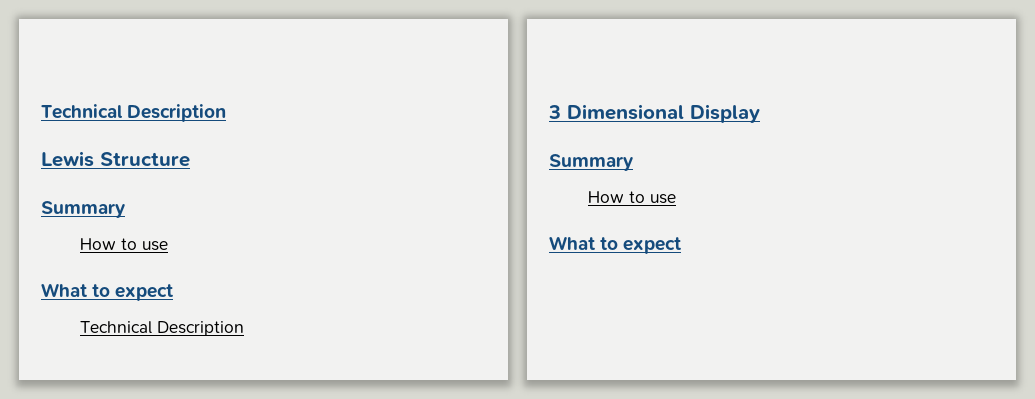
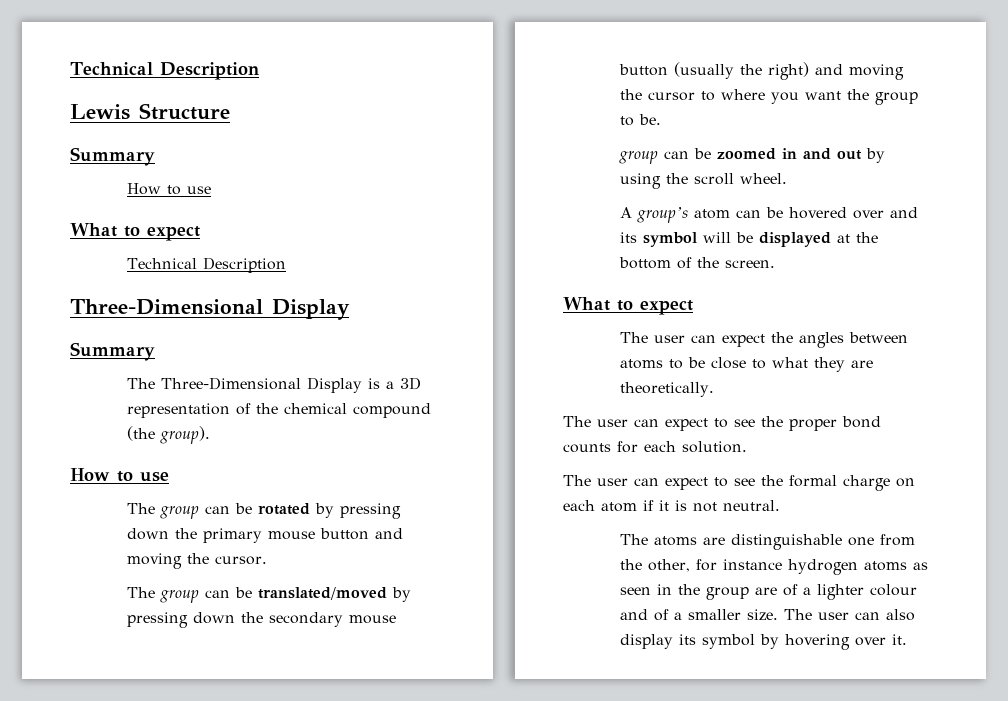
[548,104,684,120] 3 Dimensional -> [70,299,263,315] Three-Dimensional
[587,191,676,204] [549,236,682,254] How to use // What to expect -> [126,377,421,393] [126,403,431,418] [126,426,210,444] [70,468,169,482] [126,503,401,519] [126,528,403,543] [126,553,267,569] [126,587,411,603] [126,612,396,628] [618,62,904,80] [619,89,918,105] [619,114,661,126] [618,148,885,164] [619,173,787,189] [619,207,918,223] [619,232,878,247] [618,257,775,269] [563,297,693,315] [619,332,908,348] [619,357,873,372] [619,382,714,397] [563,416,881,431] [563,441,747,453] [563,475,915,491] [563,500,780,512] [619,534,915,550] [619,559,928,575] [619,584,917,600] [619,609,915,621] [619,634,907,650] The Three-Dimensional Display is a 3D representation of the chemical compound (the group). // How to use // The group can be rotated by pressing down the primary mouse button and moving the cursor. // The group can be translated/moved by pressing down the secondary mouse button (usually the right) and moving the cursor to where you want the group to be. // group can be zoomed in and out by using the scroll wheel. // A group’s atom can be hovered over and its symbol will be displayed at the bottom of the screen. // What to expect // The user can expect the angles between atoms to be close to what they are theoretically. // The user can expect to see the proper bond counts for each solution. // The user can expect to see the formal charge on each atom if it is not neutral. // The atoms are distinguishable one from the other, for instance hydrogen atoms as seen in the group are of a lighter colour and of a smaller size. The user can also display its symbol by hovering over it.

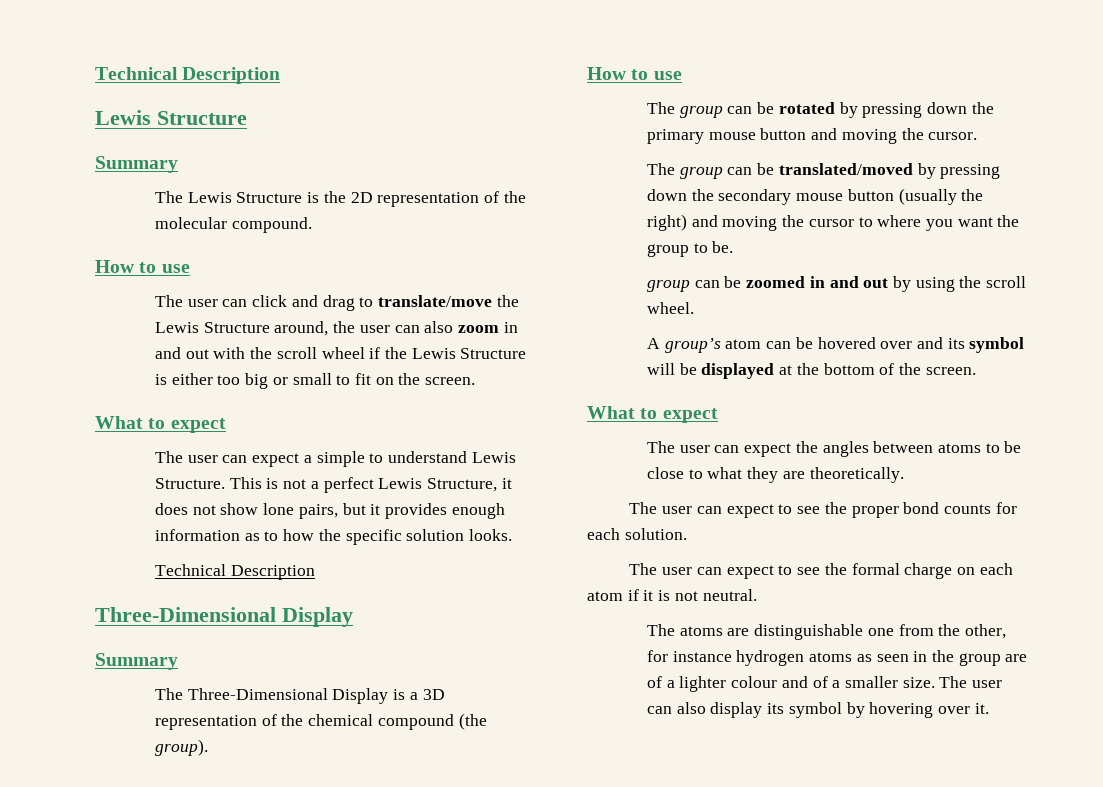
[126,183,211,195] [70,223,200,241] How to use // What to expect -> [154,191,526,207] [154,217,312,233] [95,260,190,273] [154,295,519,311] [154,321,518,336] [154,347,527,359] [154,373,476,389] [95,416,226,433] [154,451,516,467] [154,477,512,493] [154,503,505,519] [154,529,513,545] The Lewis Structure is the 2D representation of the molecular compound. // How to use // The user can click and drag to translate/move the Lewis Structure around, the user can also zoom in and out with the scroll wheel if the Lewis Structure is either too big or small to fit on the screen. // What to expect // The user can expect a simple to understand Lewis Structure. This is not a perfect Lewis Structure, it does not show lone pairs, but it provides enough information as to how the specific solution looks.

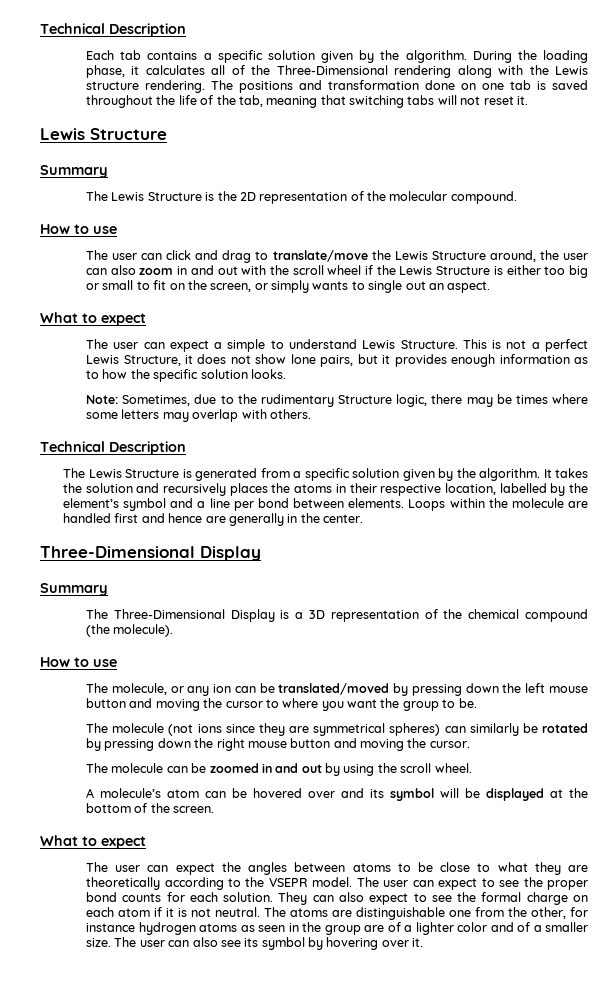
[95,67,281,84] Technical Description -> [40,23,186,37] [86,50,588,63] [86,65,589,78] [86,80,588,93] [86,95,528,108] Technical Description // Each tab contains a specific solution given by the algorithm. During the loading phase, it calculates all of the Three-Dimensional rendering along with the Lewis structure rendering. The positions and transformation done on one tab is saved throughout the life of the tab, meaning that switching tabs will not reset it.
[425,377,476,385] screen. -> [210,280,491,293] screen, or simply wants to single out an aspect.
[154,564,315,580] Technical Description -> [86,394,588,407] [86,409,311,422] [40,441,186,455] [63,468,588,481] [63,483,588,496] [63,498,588,511] [63,513,364,526] Note: Sometimes, due to the rudimentary Structure logic, there may be times where some letters may overlap with others. // Technical Description // The Lewis Structure is generated from a specific solution given by the algorithm. It takes the solution and recursively places the atoms in their respective location, labelled by the element’s symbol and a line per bond between elements. Loops within the molecule are handled first and hence are generally in the center.
[154,739,208,756] [587,67,682,80] [646,102,994,118] [646,128,978,144] [646,163,723,179] group). // How to use // The group can be rotated by pressing down the primary mouse button and moving the cursor. // The group -> [113,624,174,637] [40,657,117,667] [86,683,232,696] molecule). // How to use // The molecule, or any ion
[718,188,984,205] [646,214,687,231] secondary mouse button (usually the right) -> [525,683,589,693] [86,698,127,708] left mouse button
[646,280,690,292] group -> [86,723,588,736] [86,738,470,751] [86,763,164,773] The molecule (not ions since they are symmetrical spheres) can similarly be rotated by pressing down the right mouse button and moving the cursor. // The molecule
[664,338,721,353] group’s -> [100,788,162,798] molecule’s
[809,467,904,483] theoretically. // -> [86,877,353,890] theoretically according to the VSEPR model.
[629,563,722,575] // The user can -> [278,892,365,905] They can also
(757, 595) // -> (261, 912) none
[731,676,778,688] colour -> [457,922,488,932] color
[710,702,763,718] display -> [220,940,241,947] see

